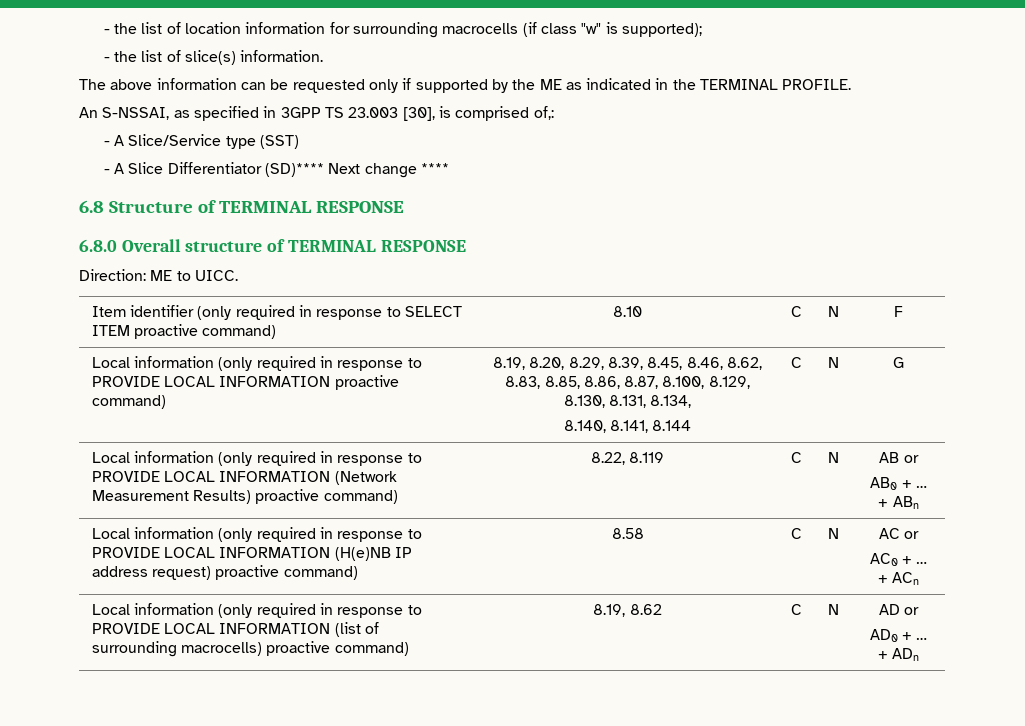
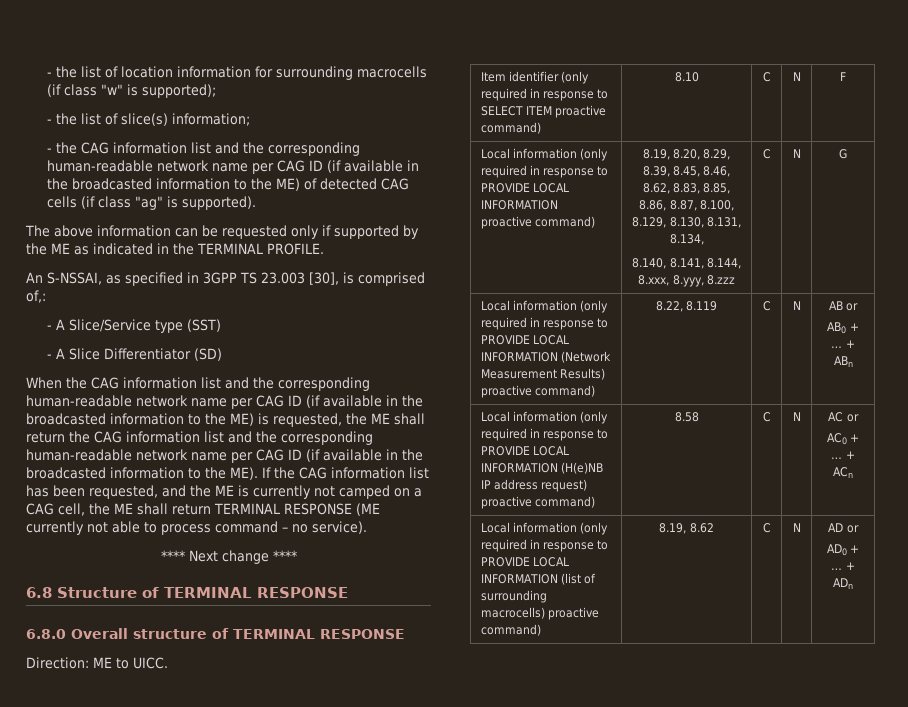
[240,50,324,62] information. -> [172,113,251,126] [47,142,361,156] [47,160,420,174] [47,178,410,191] [47,196,257,210] information; // - the CAG information list and the corresponding human-readable network name per CAG ID (if available in the broadcasted information to the ME) of detected CAG cells (if class "ag" is supported).
[264,163,324,177] (SD)**** -> [194,348,223,361] [26,377,370,391] [26,395,423,409] [26,413,425,427] [26,431,373,445] [26,449,423,463] [26,467,429,480] [26,485,422,499] [26,503,380,516] [26,521,367,535] [160,550,185,561] (SD) // When the CAG information list and the corresponding human-readable network name per CAG ID (if available in the broadcasted information to the ME) is requested, the ME shall return the CAG information list and the corresponding human-readable network name per CAG ID (if available in the broadcasted information to the ME). If the CAG information list has been requested, and the ME is currently not camped on a CAG cell, the ME shall return TERMINAL RESPONSE (ME currently not able to process command – no service). // ****
[652,420,692,431] 8.144 -> [706,258,741,269] [638,275,735,287] 8.144, 8.xxx, 8.yyy, 8.zzz

